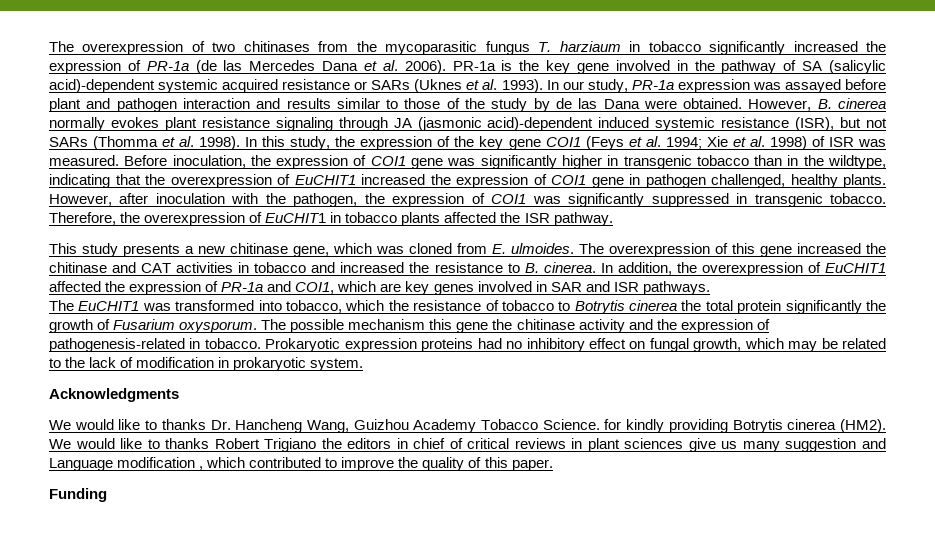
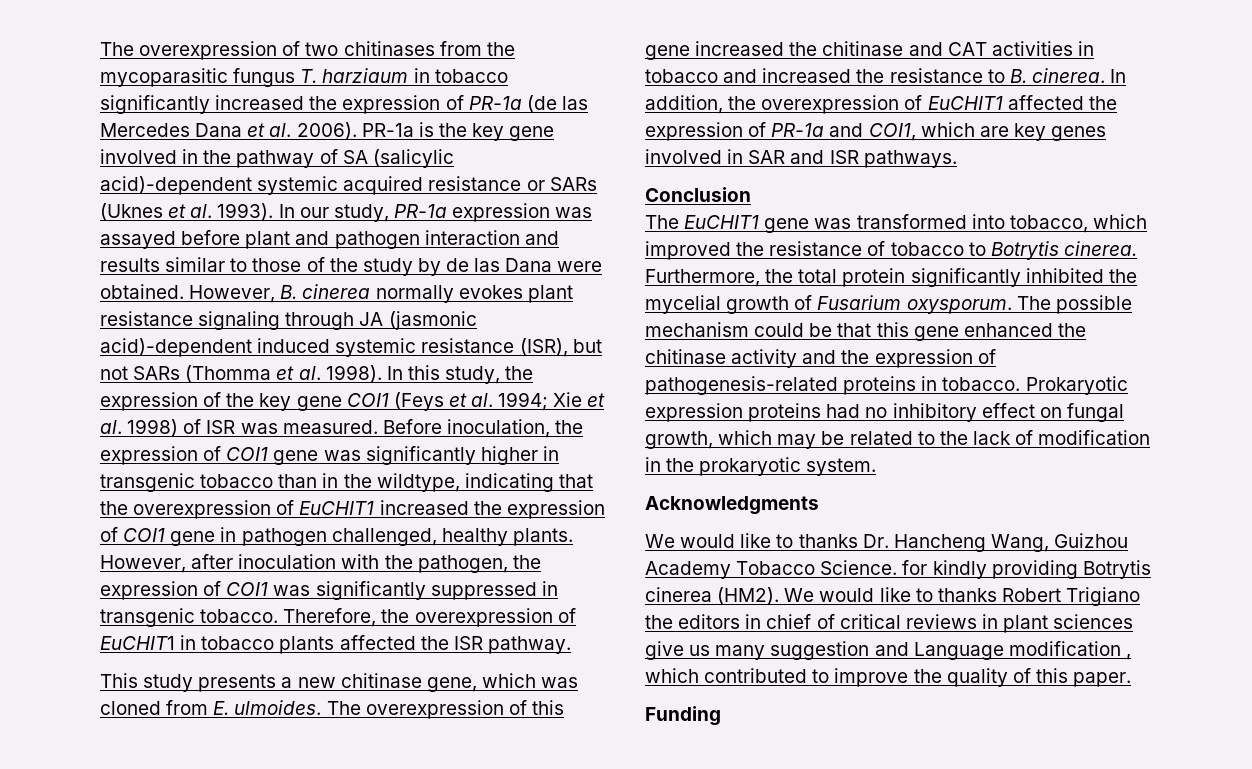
(710, 288) none -> [645,187,751,202] // Conclusion
(140, 306) none -> [764,218,810,233] gene
(385, 305) none -> [645,241,731,260] improved
[629,300,678,311] cinerea -> [1063,241,1137,256] [645,269,760,287] cinerea. Furthermore,
[866,300,887,311] the -> [1025,268,1137,283] [645,295,721,314] inhibited the mycelial
[429,319,489,333] this gene -> [754,322,1053,341] could be that this gene enhanced
(185, 345) none -> [843,376,917,395] proteins
(230, 362) none -> [666,458,695,472] the

